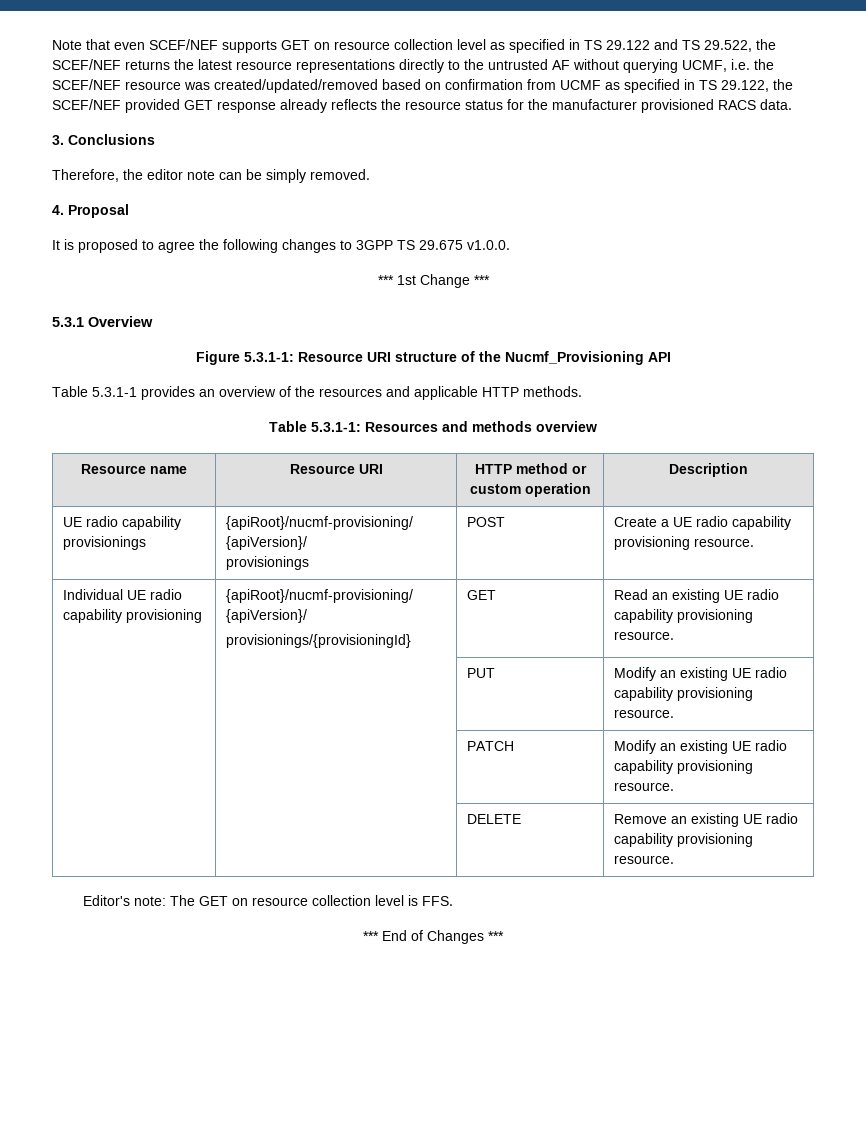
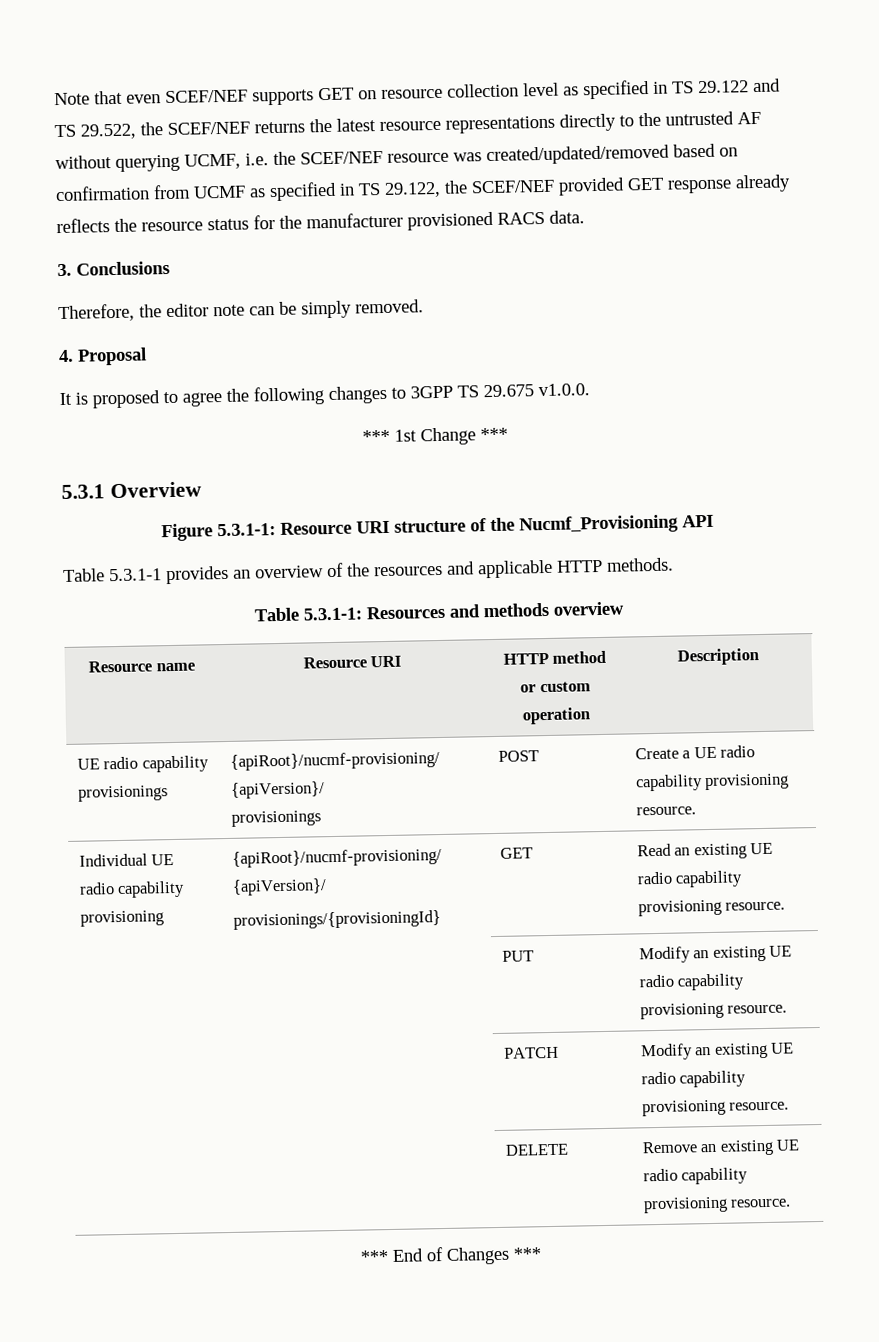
[83,895,454,906] // Editor's note: The GET on resource collection level is FFS. -> (792, 1203) none

